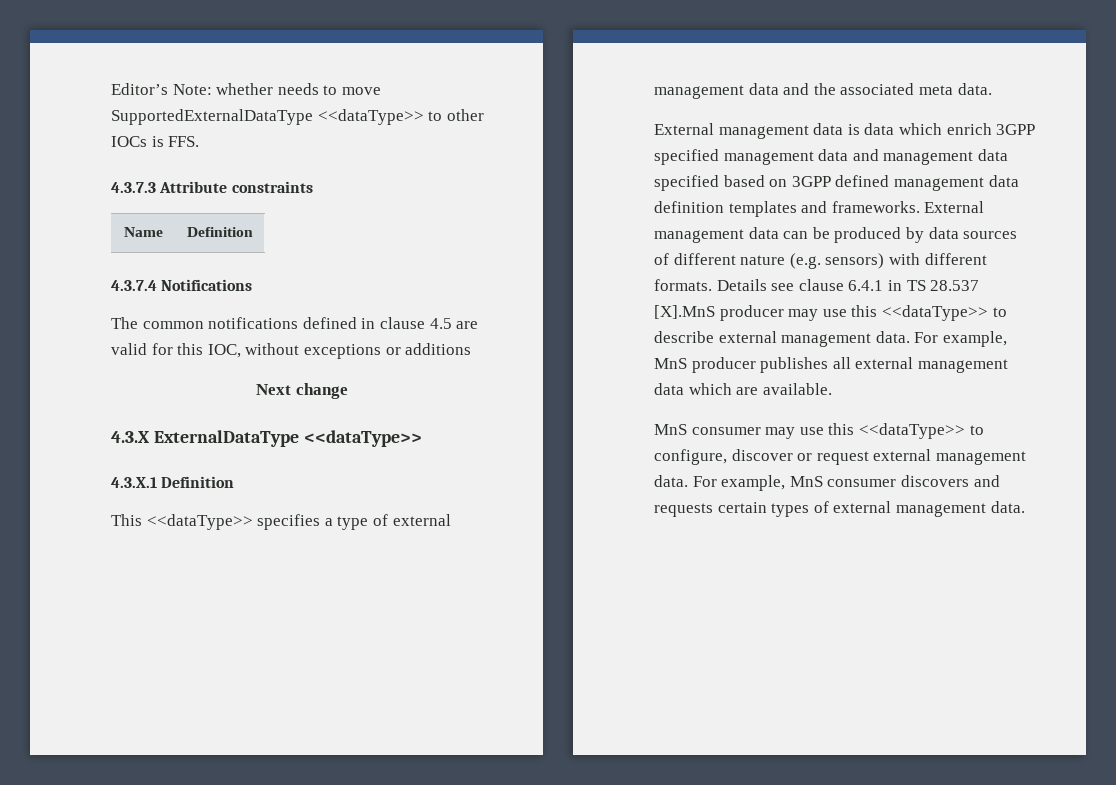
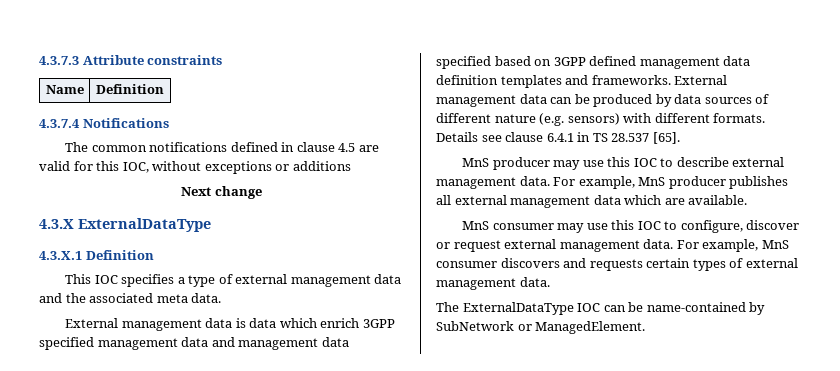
[111,83,381,95] [111,109,484,125] [111,136,200,147] Editor’s Note: whether needs to move SupportedExternalDataType <<dataType>> to other IOCs is FFS. // -> (39, 60) none
[303,430,422,447] <<dataType>> -> (211, 225) none
[146,514,253,530] <<dataType>> -> [94,275,118,284] IOC
[654,305,715,319] [X].MnS -> [652,132,680,144] [462,158,490,167] [65]. // MnS
[881,305,988,321] <<dataType>> -> [633,158,657,167] IOC
[858,423,965,439] <<dataType>> -> [637,221,661,230] IOC
(1025, 507) none -> [436,302,766,315] [436,321,646,334] // The ExternalDataType IOC can be name-contained by SubNetwork or ManagedElement.

